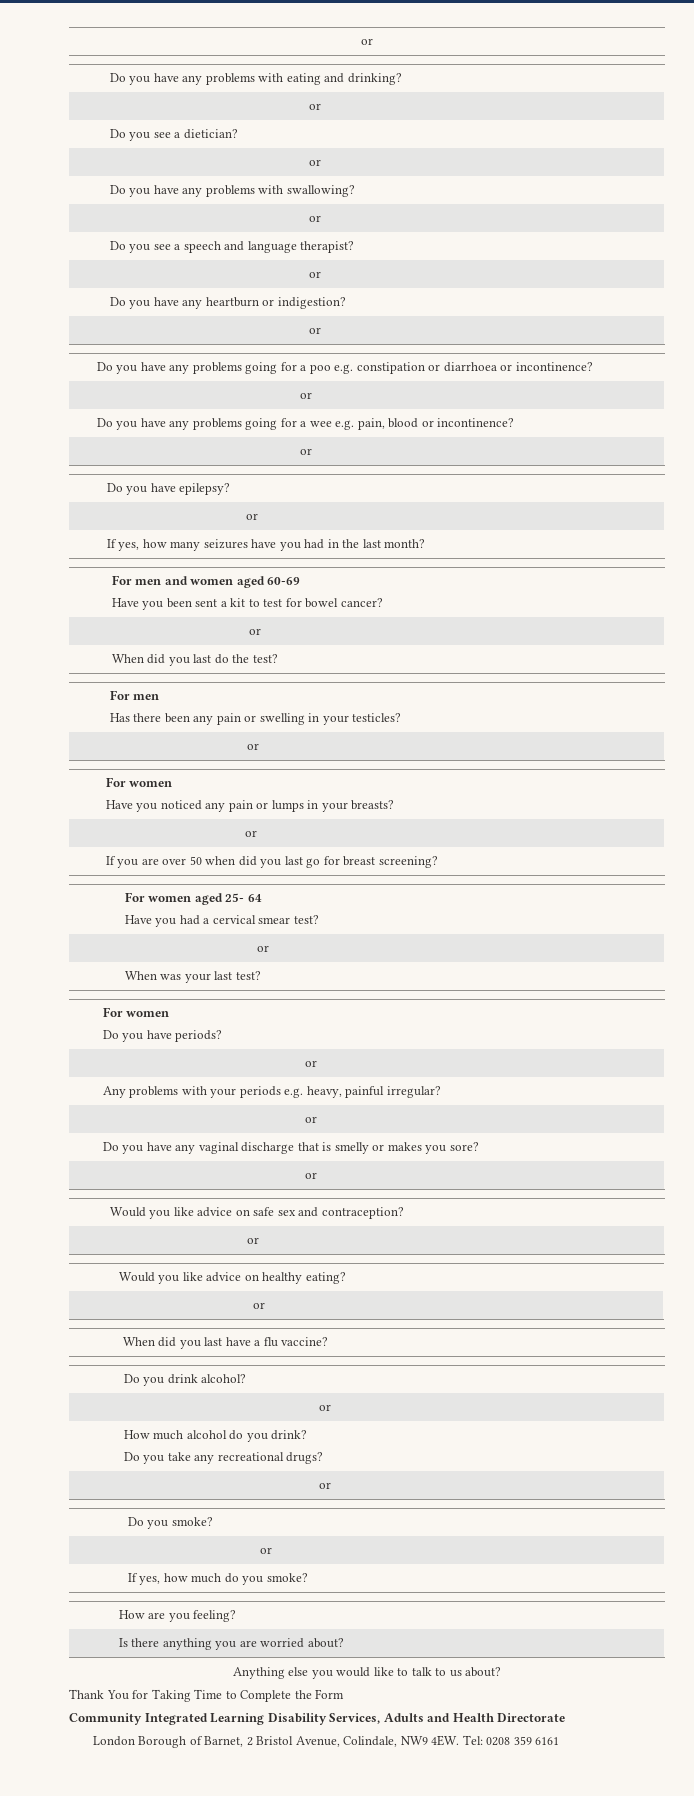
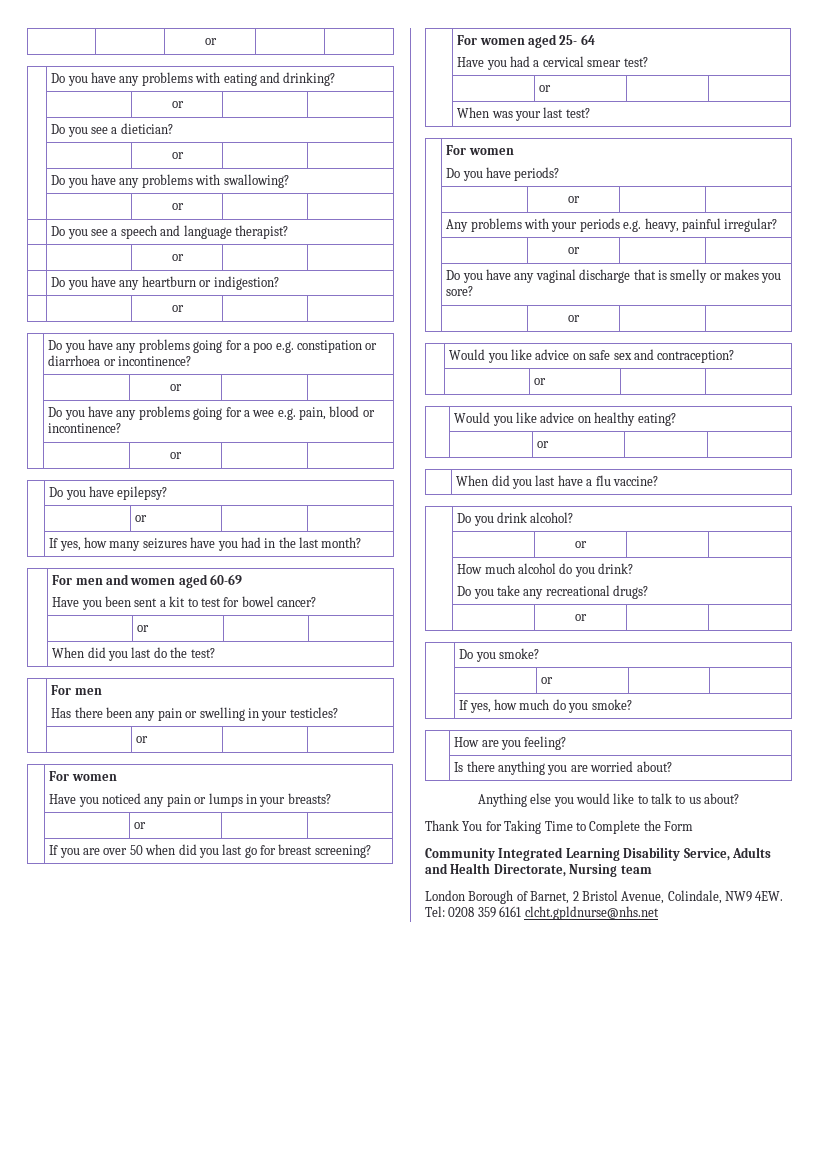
[329,1713,381,1724] Services, -> [683,848,730,861] Service,
[497,1713,566,1722] Directorate -> [493,864,652,877] Directorate, Nursing team
(560, 1741) none -> [524,906,659,920] clcht.gpldnurse@nhs.net

